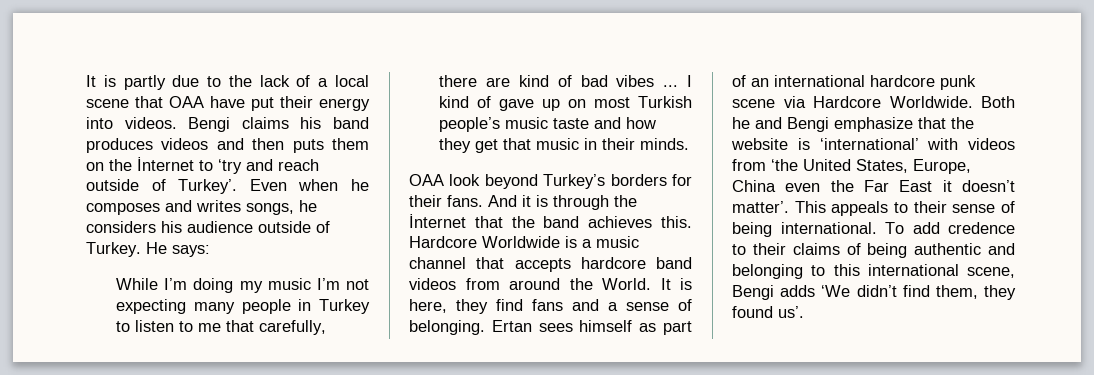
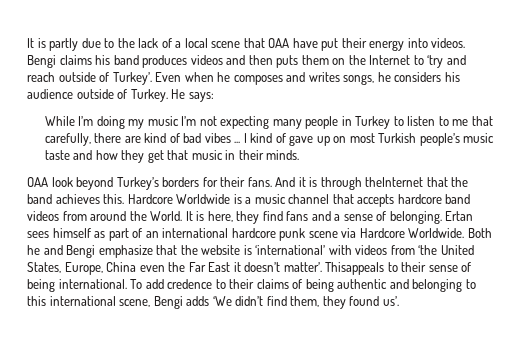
[137,157,194,171] İnternet -> [369,55,411,65] Internet
[614,195,637,207] [409,214,466,228] the İnternet -> [365,177,424,187] theInternet
[794,201,889,216] This appeals -> [325,262,385,275] Thisappeals

